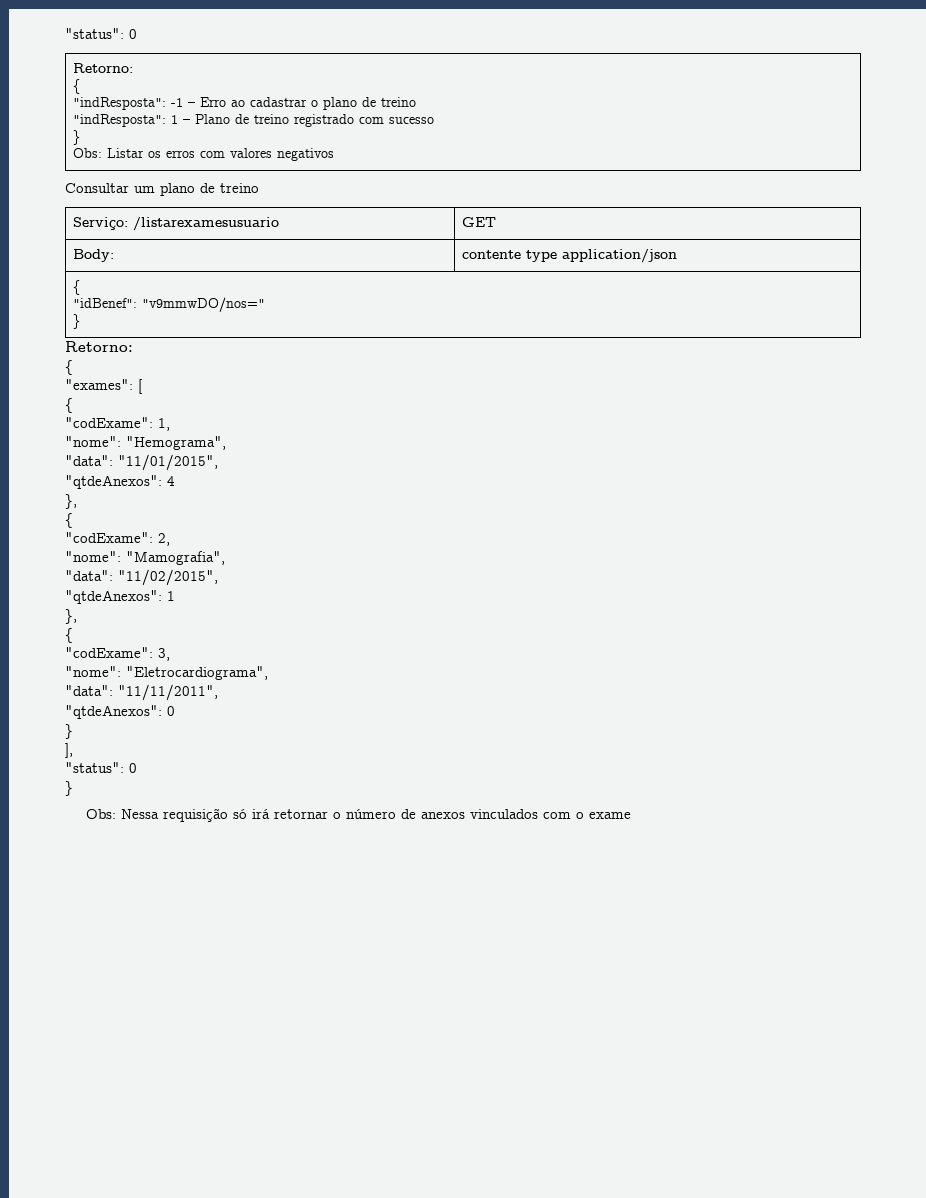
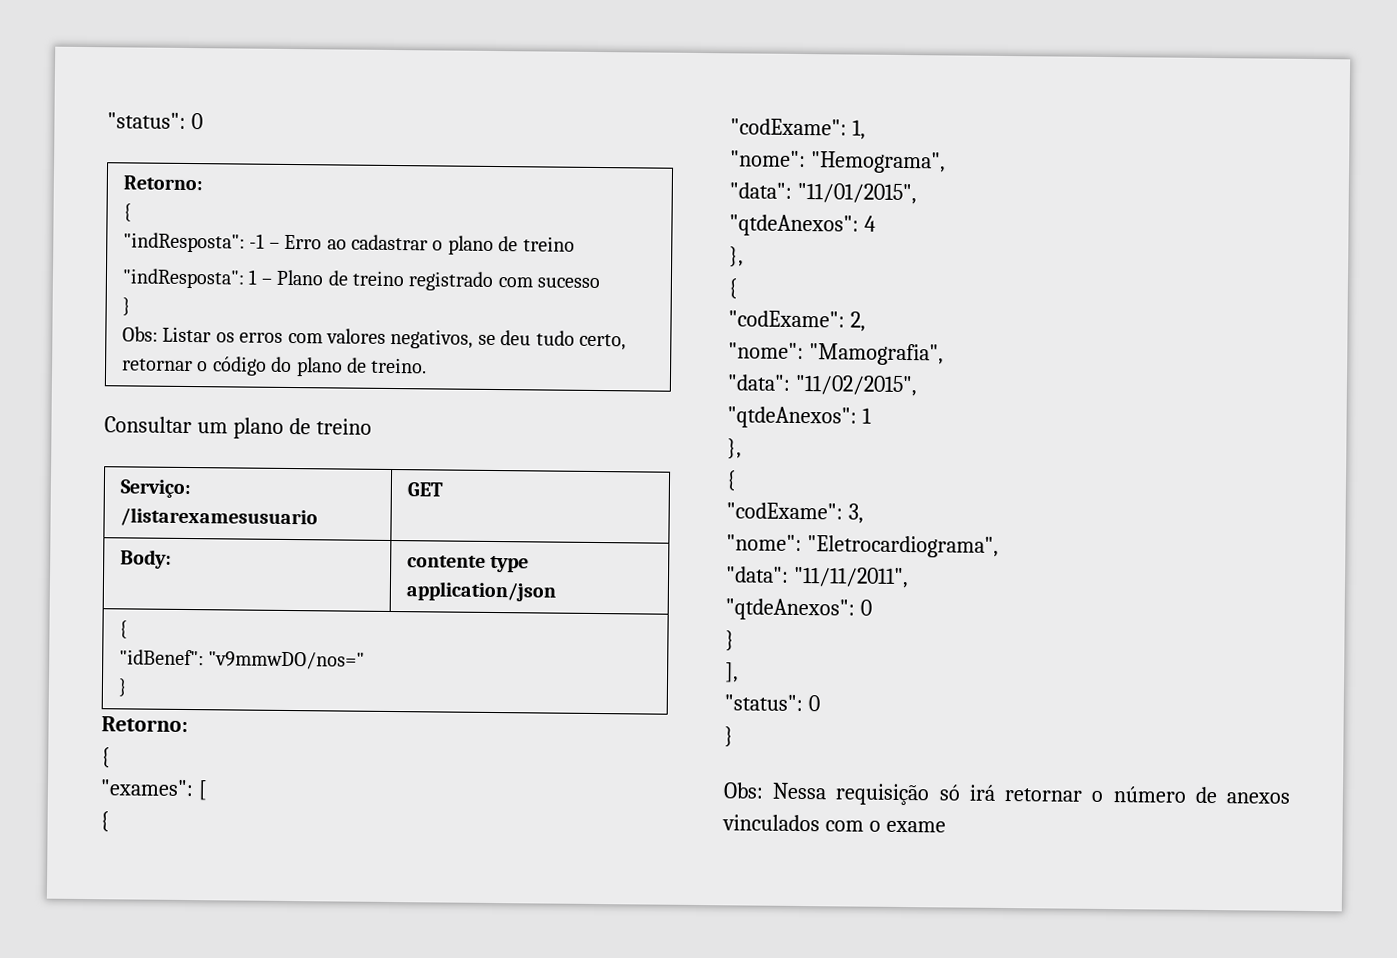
[277,148,335,161] negativos -> [390,328,627,351] [122,356,428,377] negativos, se deu tudo certo, retornar o código do plano de treino.

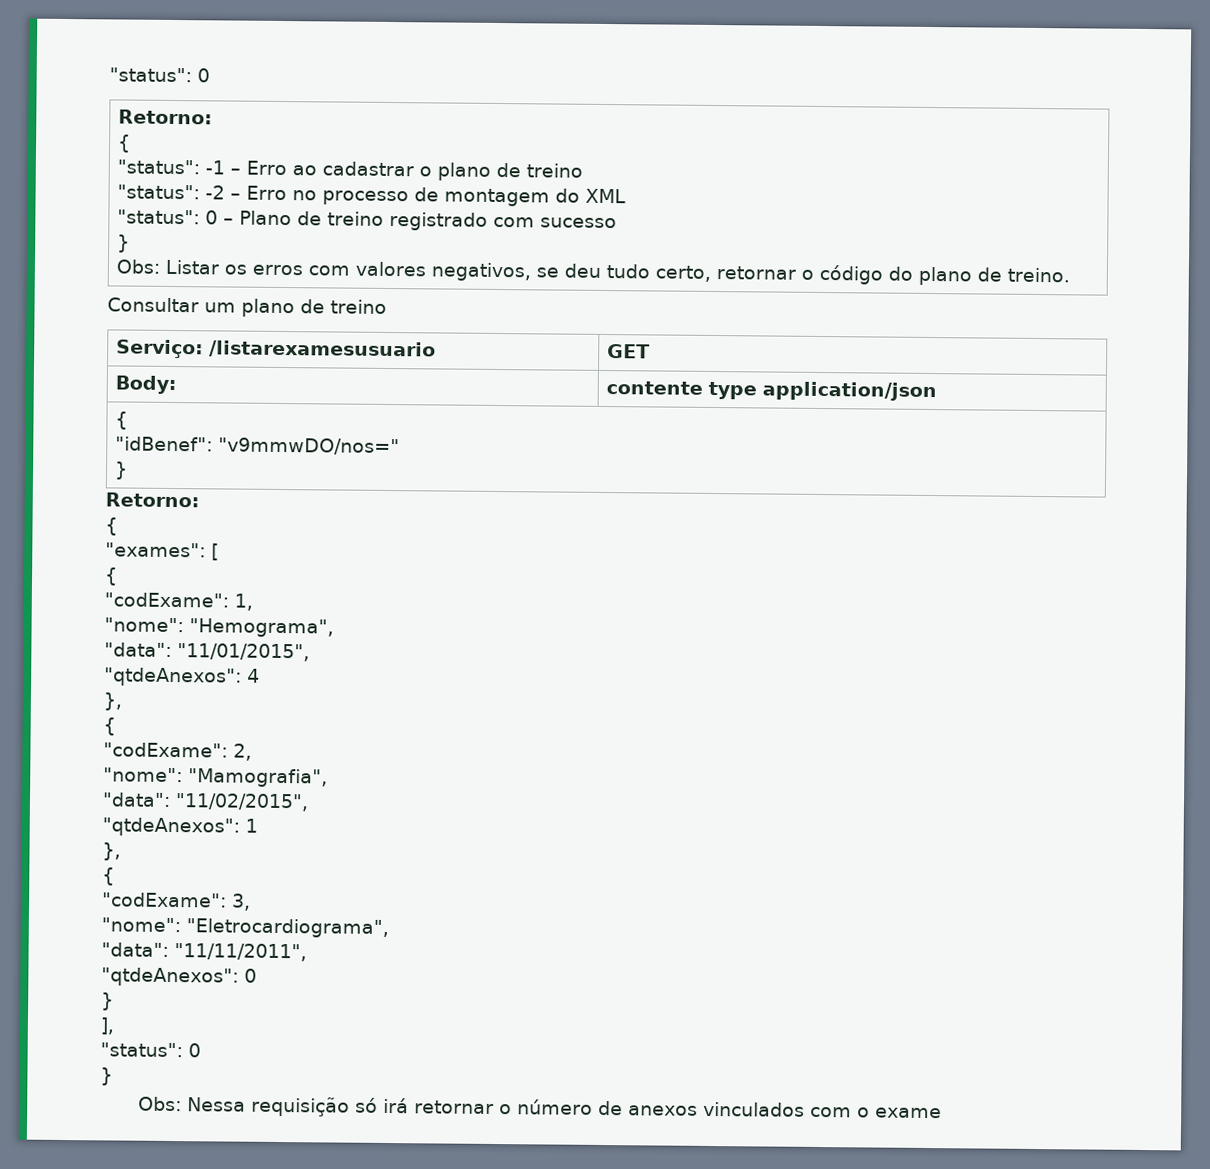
[123,232,246,253] "indResposta": -> [117,159,201,175] "status":
[122,268,259,289] "indResposta": 1 -> [117,184,627,207] [117,209,219,225] "status": -2 – Erro no processo de montagem do XML // "status": 0

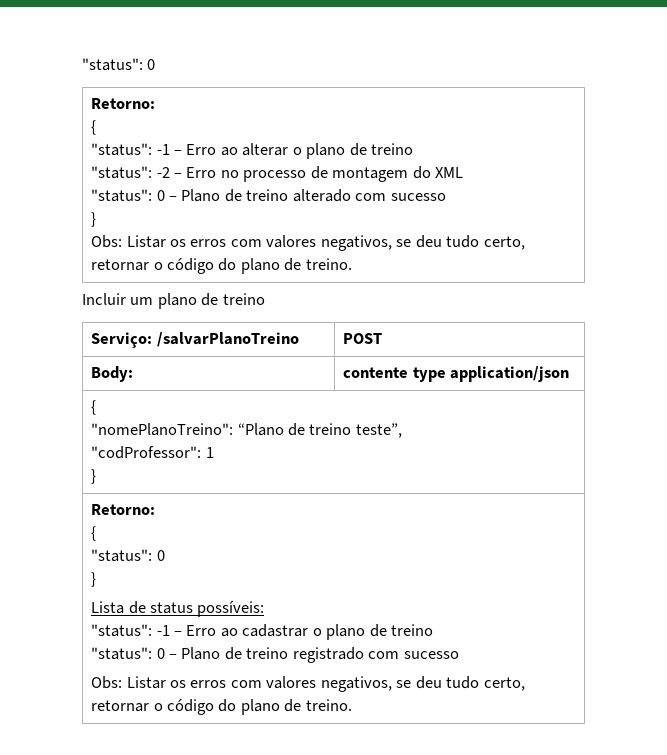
[322,161,415,177] cadastrar -> [242,143,289,156] alterar
[389,211,489,231] registrado -> [292,189,351,202] alterado
[107,297,199,313] Consultar -> [82,293,126,305] Incluir
[209,340,437,359] [607,344,651,359] /listarexamesusuario | GET -> [156,332,299,347] [343,333,383,344] /salvarPlanoTreino | POST
[115,436,401,456] [114,461,129,480] [105,492,200,508] [105,517,118,536] [105,542,219,561] [104,567,118,586] [104,592,253,611] [104,617,334,638] [104,642,310,662] [104,667,260,687] [103,692,122,711] [103,717,116,736] [103,742,252,761] [103,767,328,788] [102,792,309,812] [102,817,258,837] [102,842,121,861] [102,867,115,886] [102,892,251,911] [101,917,389,939] [101,942,307,962] [101,967,257,987] [101,992,114,1011] [100,1017,114,1035] [100,1042,201,1058] [100,1067,113,1086] [138,1096,943,1119] "idBenef": "v9mmwDO/nos=" // } // Retorno: // { // "exames": [ // { // "codExame": 1, // "nome": "Hemograma", // "data": "11/01/2015", // "qtdeAnexos": 4 // }, // { // "codExame": 2, // "nome": "Mamografia", // "data": "11/02/2015", // "qtdeAnexos": 1 // }, // { // "codExame": 3, // "nome": "Eletrocardiograma", // "data": "11/11/2011", // "qtdeAnexos": 0 // } // ], // "status": 0 // } // Obs: Nessa requisição só irá retornar o número de anexos vinculados com o exame -> [91,423,402,438] [91,446,214,459] [91,469,97,484] [91,504,156,515] [91,526,97,541] [91,549,165,562] [91,572,97,587] [91,600,265,617] [91,624,434,640] [91,647,459,663] [91,676,525,692] [91,699,352,715] "nomePlanoTreino": “Plano de treino teste”, // "codProfessor": 1 // } // Retorno: // { // "status": 0 // } // Lista de status possíveis: // "status": -1 – Erro ao cadastrar o plano de treino // "status": 0 – Plano de treino registrado com sucesso // Obs: Listar os erros com valores negativos, se deu tudo certo, retornar o código do plano de treino.

